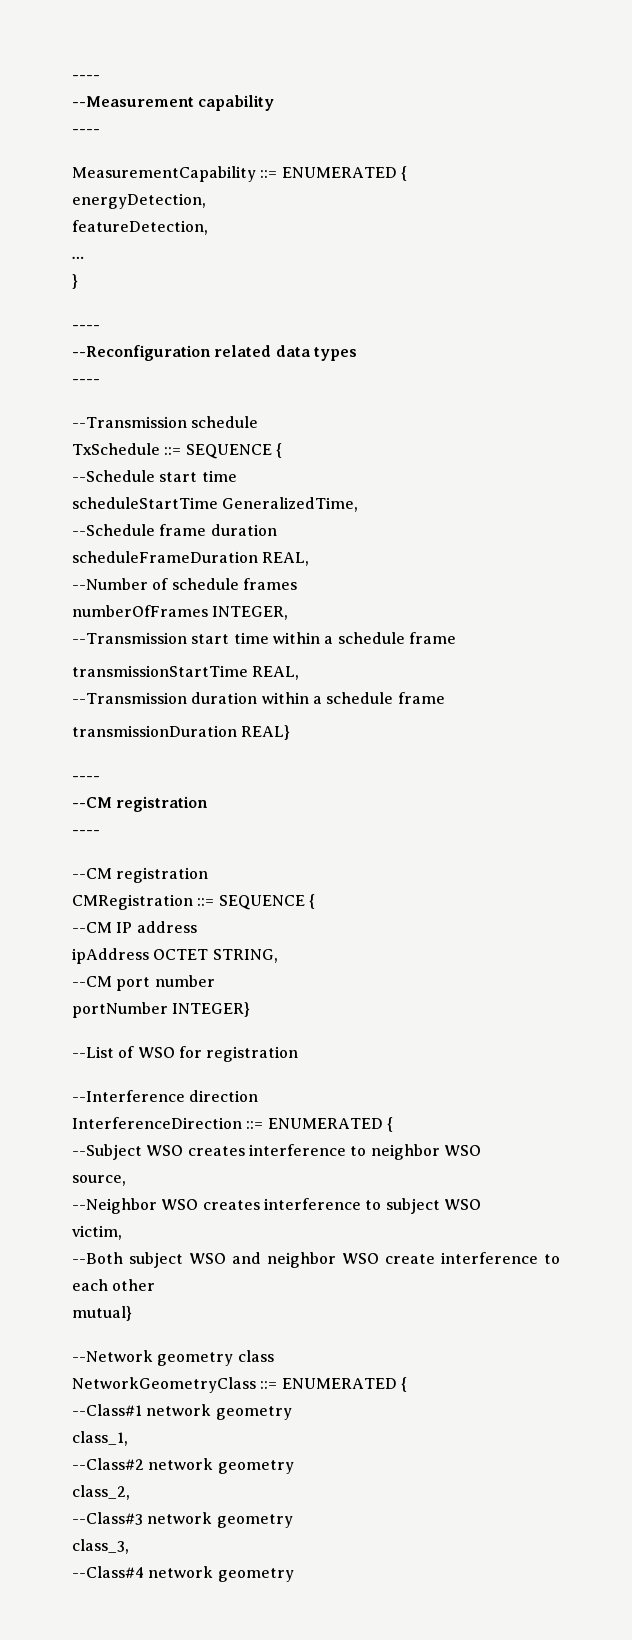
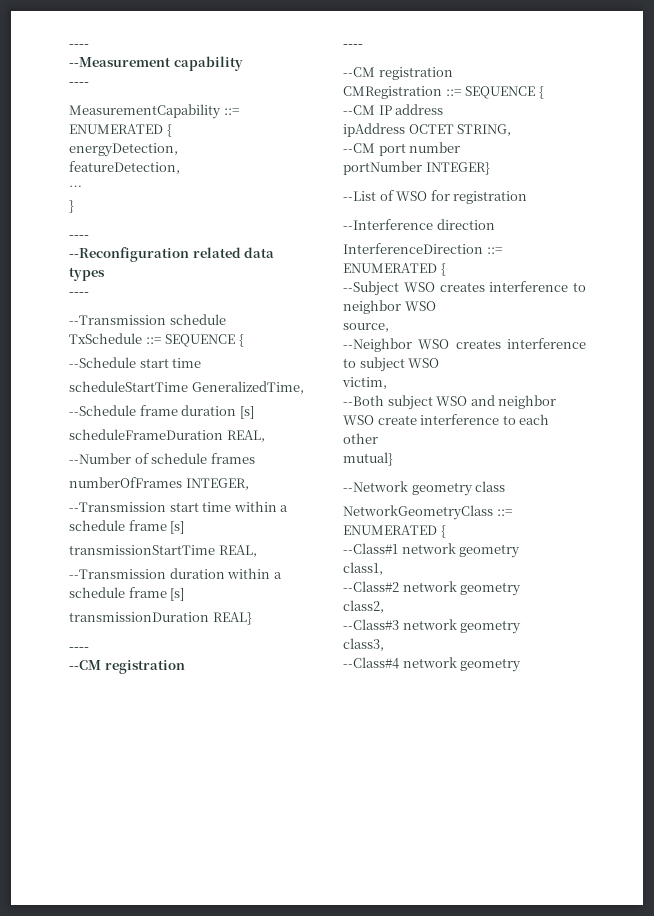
(277, 530) none -> [239,406,254,419] [s]
(456, 638) none -> [170,521,185,534] [s]
(445, 698) none -> [170,588,185,601] [s]
[72,1431,128,1446] class_1, -> [343,562,383,575] class1,
[72,1485,130,1500] class_2, -> [343,600,384,613] class2,
[72,1539,129,1554] class_3, -> [343,638,384,651] class3,

